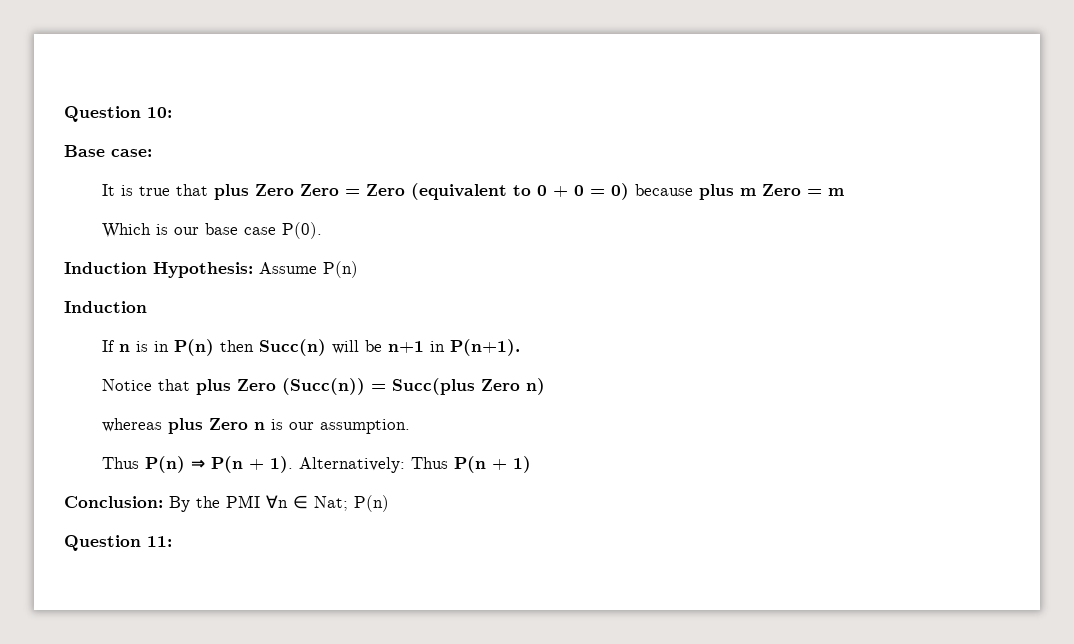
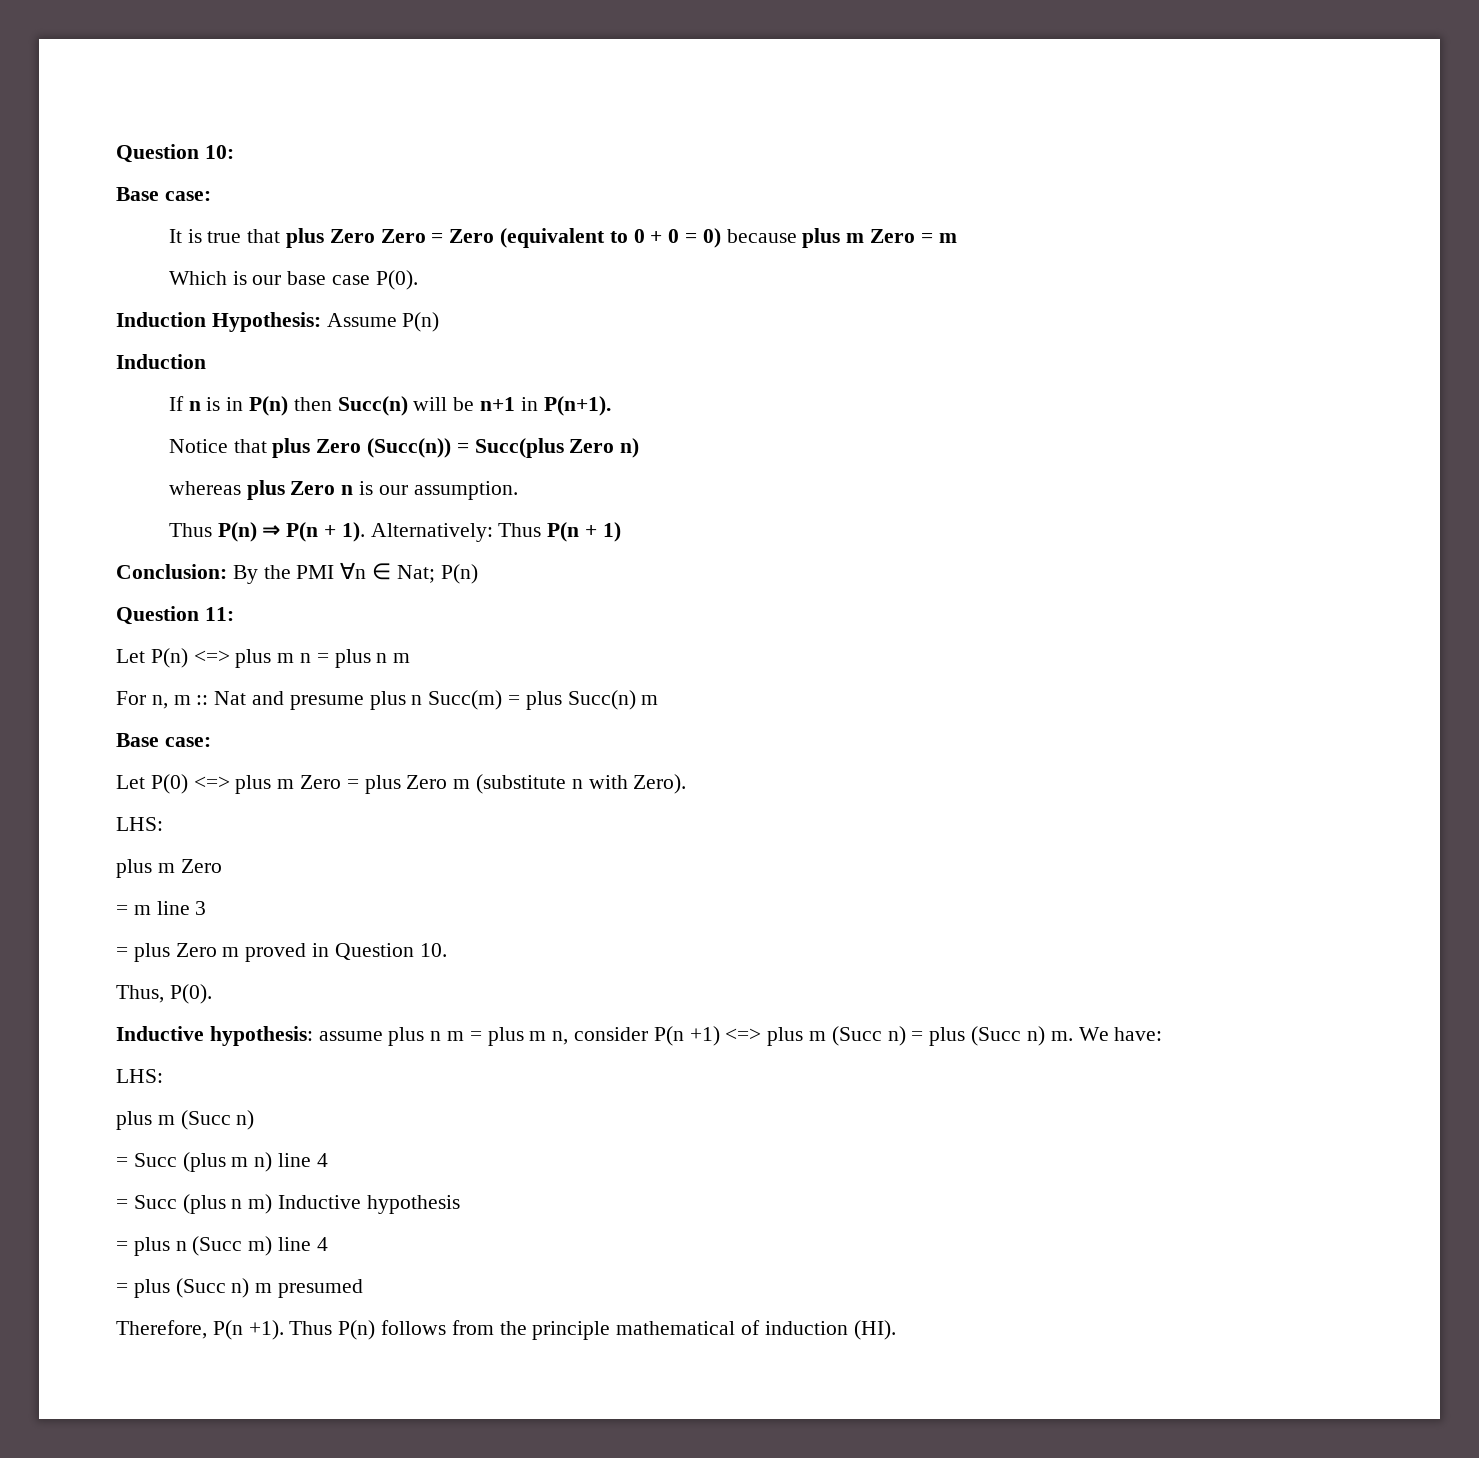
(172, 541) none -> [116,648,411,668] [116,690,659,710] [116,733,211,747] [116,774,687,794] [116,817,163,831] [116,859,222,878] [116,901,207,915] [116,943,447,962] [116,984,212,1004] [116,1026,1163,1046] [116,1069,163,1083] [116,1110,255,1130] [116,1152,328,1172] [116,1194,460,1214] [116,1236,328,1256] [116,1278,364,1298] [116,1320,896,1340] // Let P(n) <=> plus m n = plus n m // For n, m :: Nat and presume plus n Succ(m) = plus Succ(n) m // Base case: // Let P(0) <=> plus m Zero = plus Zero m (substitute n with Zero). // LHS: // plus m Zero // = m line 3 // = plus Zero m proved in Question 10. // Thus, P(0). // Inductive hypothesis: assume plus n m = plus m n, consider P(n +1) <=> plus m (Succ n) = plus (Succ n) m. We have: // LHS: // plus m (Succ n) // = Succ (plus m n) line 4 // = Succ (plus n m) Inductive hypothesis // = plus n (Succ m) line 4 // = plus (Succ n) m presumed // Therefore, P(n +1). Thus P(n) follows from the principle mathematical of induction (HI).

